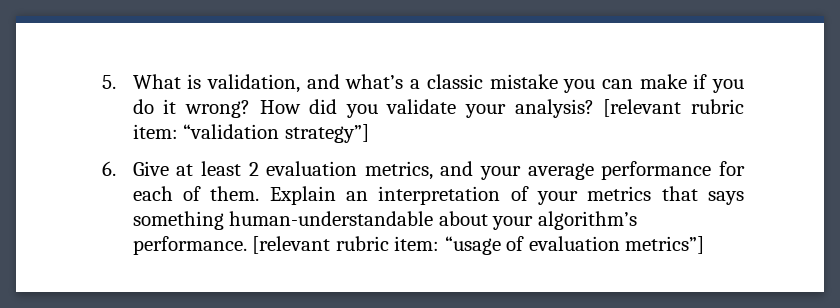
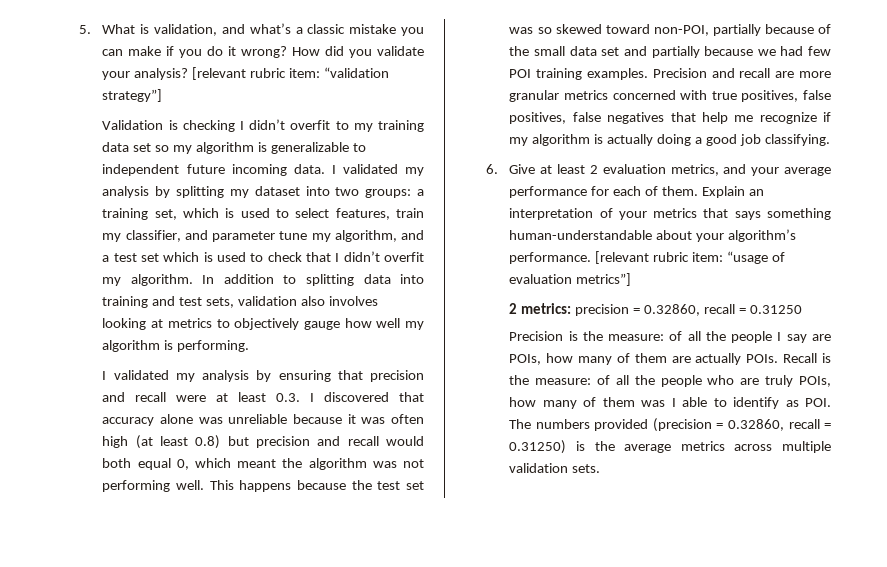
(369, 133) none -> [102,119,425,132] [102,142,366,154] [102,164,425,176] [102,186,425,198] [102,208,425,220] [102,230,424,242] [102,251,424,262] [102,274,425,286] [102,296,378,308] [102,318,425,330] [102,340,250,352] [102,370,425,382] [102,392,424,402] [102,414,425,426] [102,435,425,449] [102,458,425,470] [102,480,425,492] [509,24,831,36] [509,46,831,58] [509,68,831,80] [509,90,831,102] [509,112,831,124] [509,134,830,146] // Validation is checking I didn’t overfit to my training data set so my algorithm is generalizable to independent future incoming data. I validated my analysis by splitting my dataset into two groups: a training set, which is used to select features, train my classifier, and parameter tune my algorithm, and a test set which is used to check that I didn’t overfit my algorithm. In addition to splitting data into training and test sets, validation also involves looking at metrics to objectively gauge how well my algorithm is performing. // I validated my analysis by ensuring that precision and recall were at least 0.3. I discovered that accuracy alone was unreliable because it was often high (at least 0.8) but precision and recall would both equal 0, which meant the algorithm was not performing well. This happens because the test set was so skewed toward non-POI, partially because of the small data set and partially because we had few POI training examples. Precision and recall are more granular metrics concerned with true positives, false positives, false negatives that help me recognize if my algorithm is actually doing a good job classifying.
(705, 245) none -> [509,303,802,316] [509,331,831,343] [509,353,831,365] [509,375,831,387] [509,397,831,409] [509,418,831,432] [509,440,831,454] [509,463,601,473] // 2 metrics: precision = 0.32860, recall = 0.31250 // Precision is the measure: of all the people I say are POIs, how many of them are actually POIs. Recall is the measure: of all the people who are truly POIs, how many of them was I able to identify as POI. The numbers provided (precision = 0.32860, recall = 0.31250) is the average metrics across multiple validation sets.

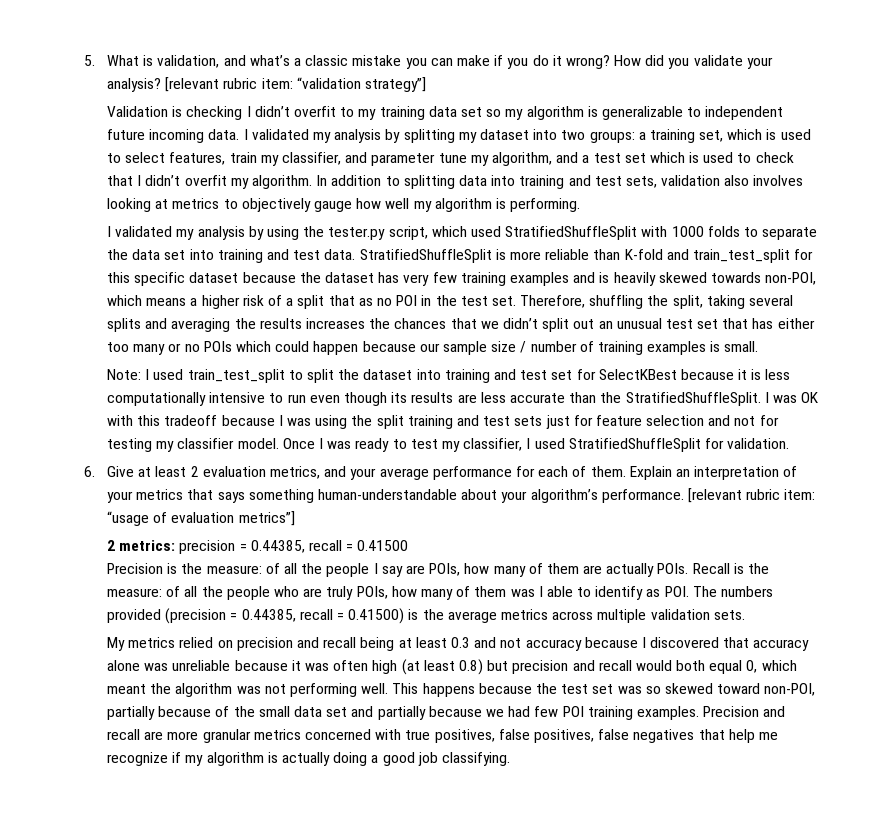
[278,370,425,382] [102,392,301,402] ensuring that precision and recall were at least 0.3. -> [267,226,818,240] [107,249,814,263] [107,272,817,286] [107,295,793,309] [107,318,815,332] [107,341,759,355] [107,369,791,383] [107,392,819,406] [107,415,779,429] [107,438,790,452] [84,466,798,480] [107,488,816,503] [107,511,295,526] [107,540,409,554] [107,563,769,577] [107,586,773,600] [107,608,745,624] [107,637,638,651] using the tester.py script, which used StratifiedShuffleSplit with 1000 folds to separate the data set into training and test data. StratifiedShuffleSplit is more reliable than K-fold and train_test_split for this specific dataset because the dataset has very few training examples and is heavily skewed towards non-POI, which means a higher risk of a split that as no POI in the test set. Therefore, shuffling the split, taking several splits and averaging the results increases the chances that we didn’t split out an unusual test set that has either too many or no POIs which could happen because our sample size / number of training examples is small. // Note: I used train_test_split to split the dataset into training and test set for SelectKBest because it is less computationally intensive to run even though its results are less accurate than the StratifiedShuffleSplit. I was OK with this tradeoff because I was using the split training and test sets just for feature selection and not for testing my classifier model. Once I was ready to test my classifier, I used StratifiedShuffleSplit for validation. // 6. Give at least 2 evaluation metrics, and your average performance for each of them. Explain an interpretation of your metrics that says something human-understandable about your algorithm’s performance. [relevant rubric item: “usage of evaluation metrics”] // 2 metrics: precision = 0.44385, recall = 0.41500 // Precision is the measure: of all the people I say are POIs, how many of them are actually POIs. Recall is the measure: of all the people who are truly POIs, how many of them was I able to identify as POI. The numbers provided (precision = 0.44385, recall = 0.41500) is the average metrics across multiple validation sets. // My metrics relied on precision and recall being at least 0.3 and not accuracy because
[486,164,831,176] [509,186,764,198] [509,208,831,220] [509,229,797,242] [509,251,786,264] [509,273,632,286] [509,303,802,316] [509,331,831,343] [509,353,831,365] [509,375,831,387] [509,397,831,409] [509,418,831,432] [509,440,831,454] [509,463,601,473] // 6. Give at least 2 evaluation metrics, and your average performance for each of them. Explain an interpretation of your metrics that says something human-understandable about your algorithm’s performance. [relevant rubric item: “usage of evaluation metrics”] // 2 metrics: precision = 0.32860, recall = 0.31250 // Precision is the measure: of all the people I say are POIs, how many of them are actually POIs. Recall is the measure: of all the people who are truly POIs, how many of them was I able to identify as POI. The numbers provided (precision = 0.32860, recall = 0.31250) is the average metrics across multiple validation sets. -> (510, 759) none

